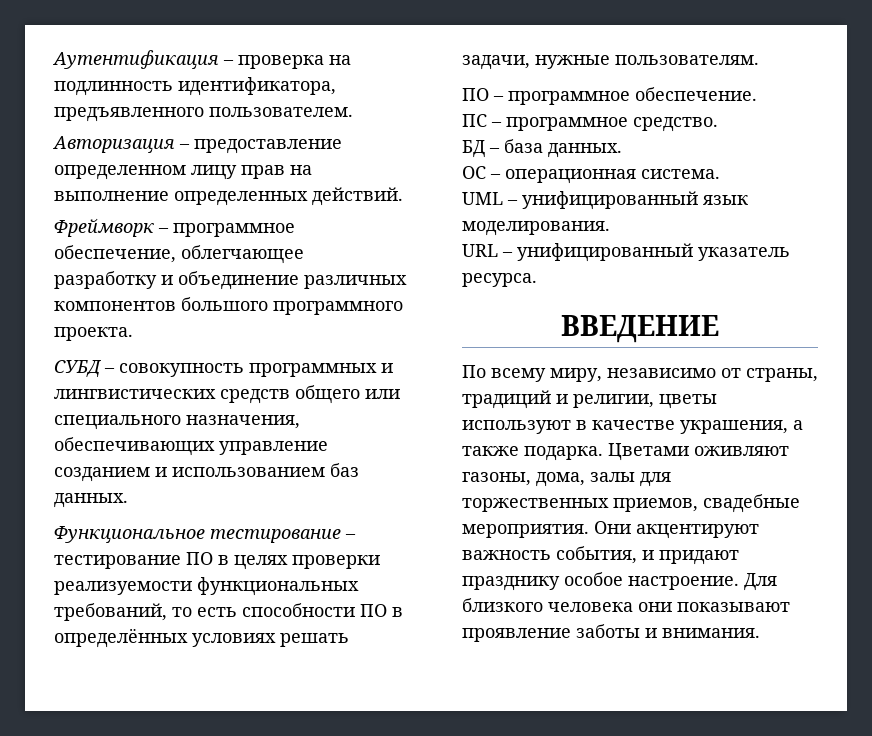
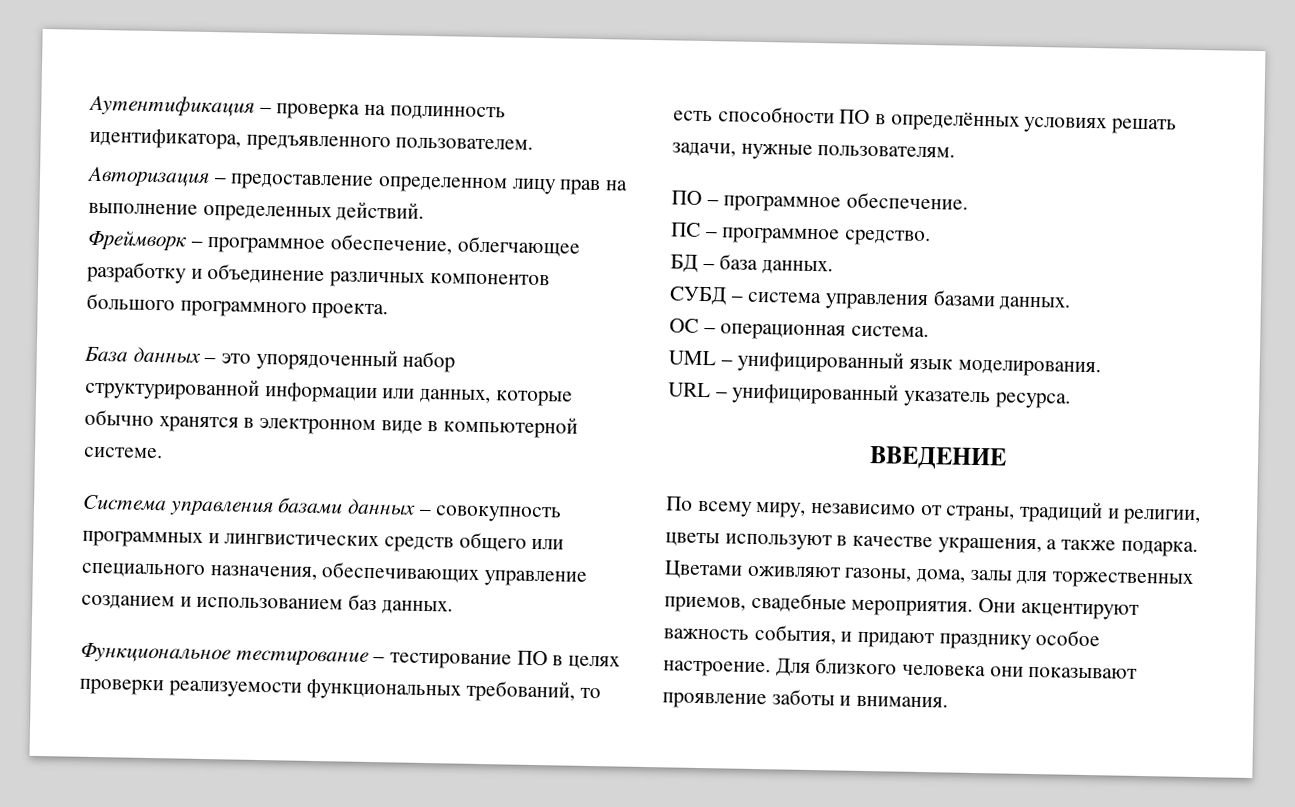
[54,360,102,377] СУБД -> [84,346,456,373] [85,376,573,407] [84,409,579,439] [83,446,163,459] [82,494,417,518] База данных – это упорядоченный набор структурированной информации или данных, которые обычно хранятся в электронном виде в компьютерной системе. // Cистема управления базами данных
(622, 150) none -> [669,286,1071,311] // СУБД – система управления базами данных.

